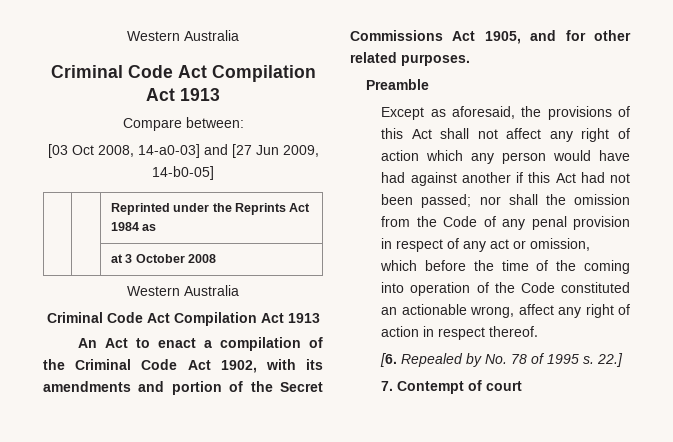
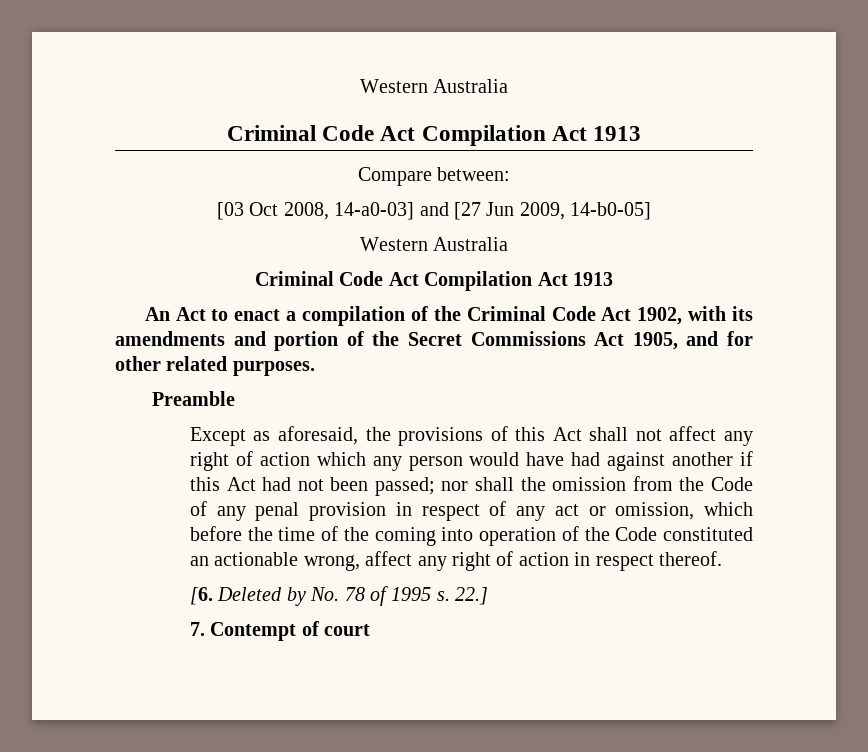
[110,203,311,215] [110,222,157,231] [110,254,216,263] // | | Reprinted under the Reprints Act 1984 as // | | at 3 October 2008 -> (652, 211) none
[401,353,464,367] Repealed -> [217,587,283,601] Deleted

